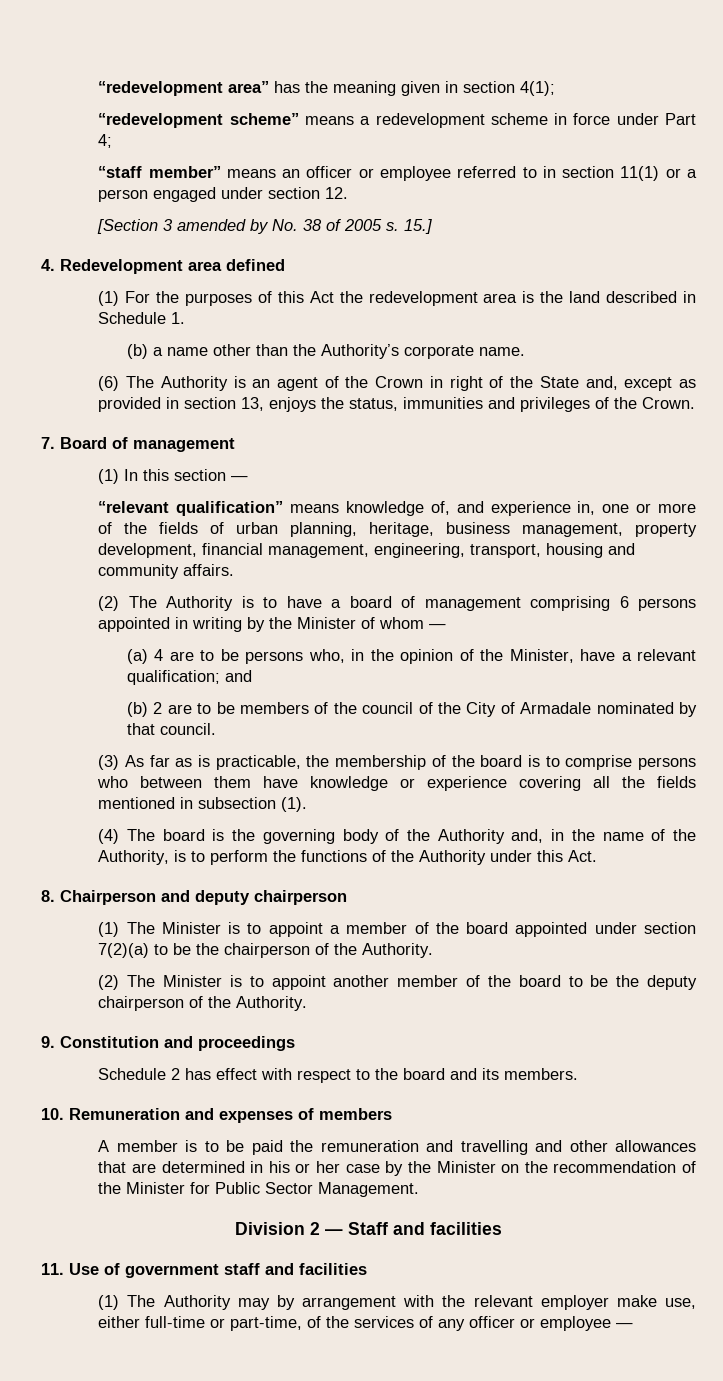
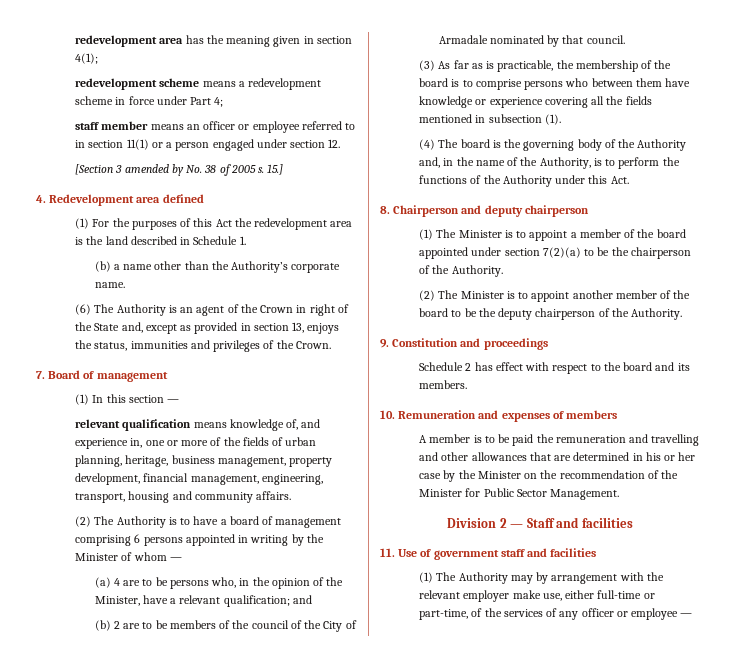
[98,81,270,96] “redevelopment area” -> [75,35,184,47] redevelopment area
[98,113,299,128] “redevelopment scheme” -> [75,78,200,90] redevelopment scheme
[98,166,221,178] “staff member” -> [75,121,149,130] staff member
[98,501,284,516] “relevant qualification” -> [75,419,192,431] relevant qualification

